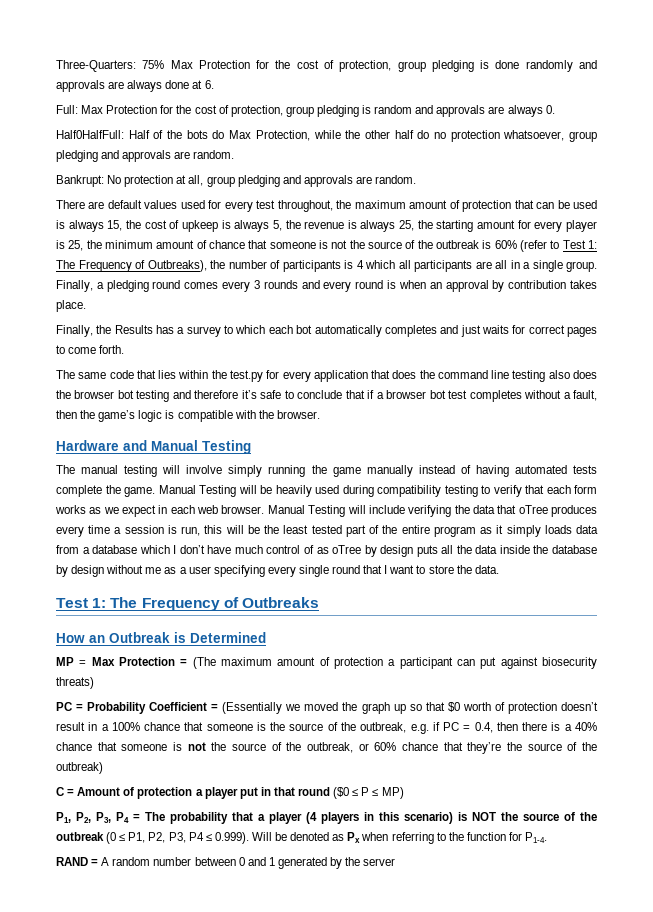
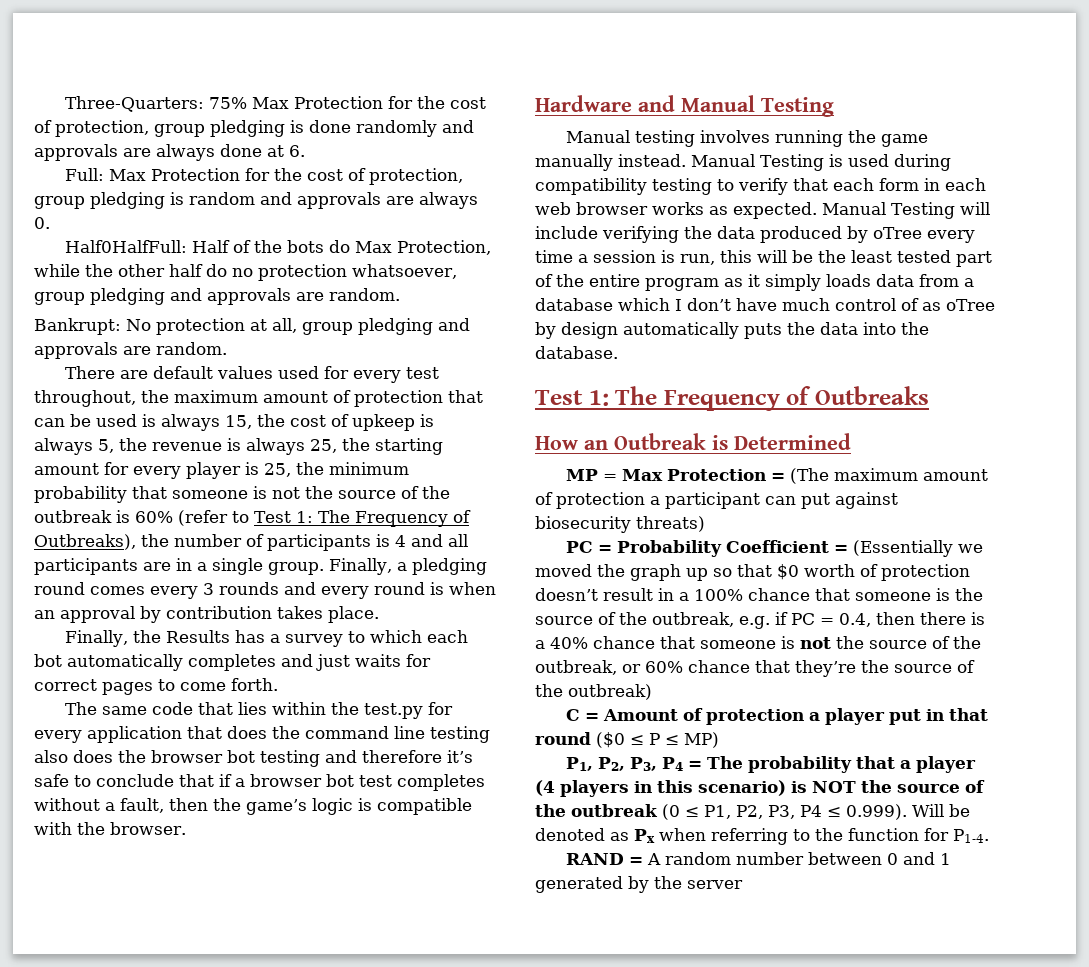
[156,240,245,249] amount of chance -> [34,486,127,503] probability
[365,260,395,269] which -> [411,534,443,547] and
[495,260,507,269] all -> (171, 566) none
[56,465,597,477] [56,485,312,497] The manual testing will involve simply running the game manually instead of having automated tests complete the game. Manual Testing will be heavily -> [565,130,928,147] [535,154,843,171] Manual testing involves running the game manually instead. Manual Testing is
[55,505,265,517] works as we expect in each web browser. -> [924,178,986,191] [535,202,817,219] in each web browser works as expected.
[497,505,598,517] that oTree produces -> [760,226,922,243] produced by oTree
[416,545,598,557] [56,565,499,577] puts all the data inside the database by design without me as a user specifying every single round that I want to store the data. -> [623,322,929,339] [535,346,618,359] automatically puts the data into the database.

